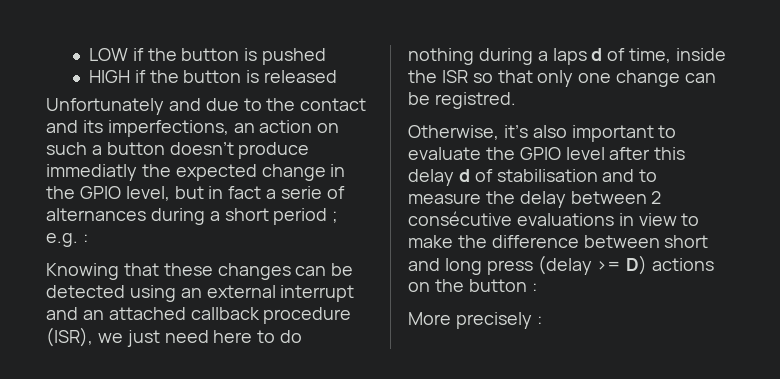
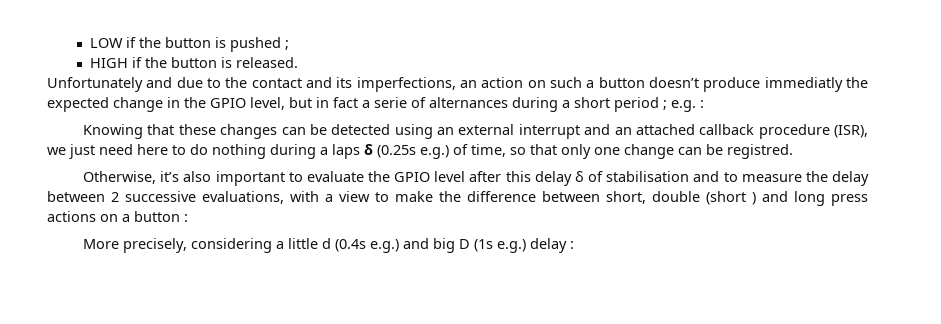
(327, 56) none -> [285,40,290,50] ;
[264,70,338,83] released -> [236,57,299,68] released.
[591,48,727,63] [408,70,468,83] d of time, inside the ISR -> [364,144,506,159] δ (0.25s e.g.) of time,
[458,169,470,182] d -> [574,171,584,182] δ
[408,211,634,226] consécutive evaluations in -> [125,191,333,204] successive evaluations, with a
[664,235,709,248] [408,255,648,275] short and long press (delay >= D) -> [606,191,868,206] short, double (short ) and long press
[434,279,464,292] the -> [122,214,130,222] a
[455,312,532,329] precisely -> [123,238,568,253] precisely, considering a little d (0.4s e.g.) and big D (1s e.g.) delay

